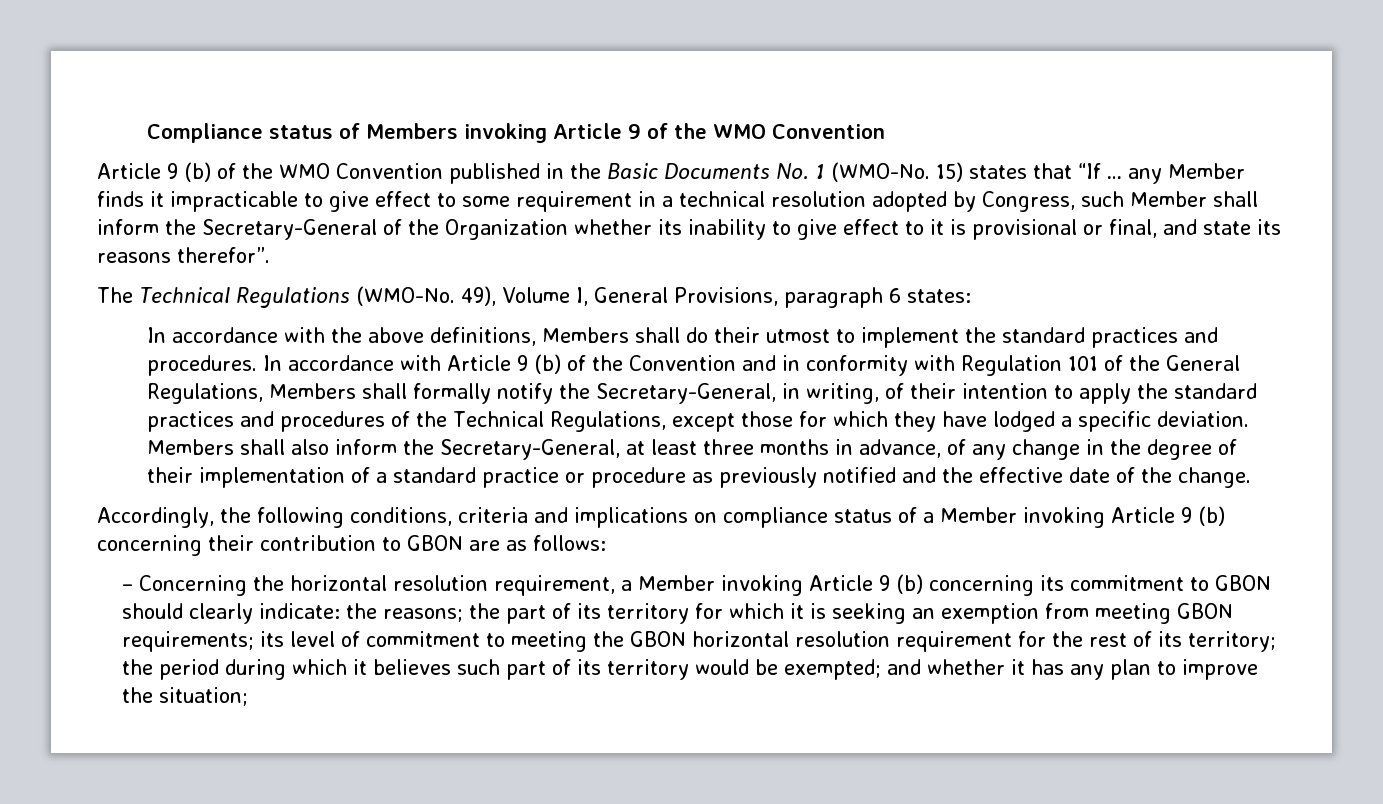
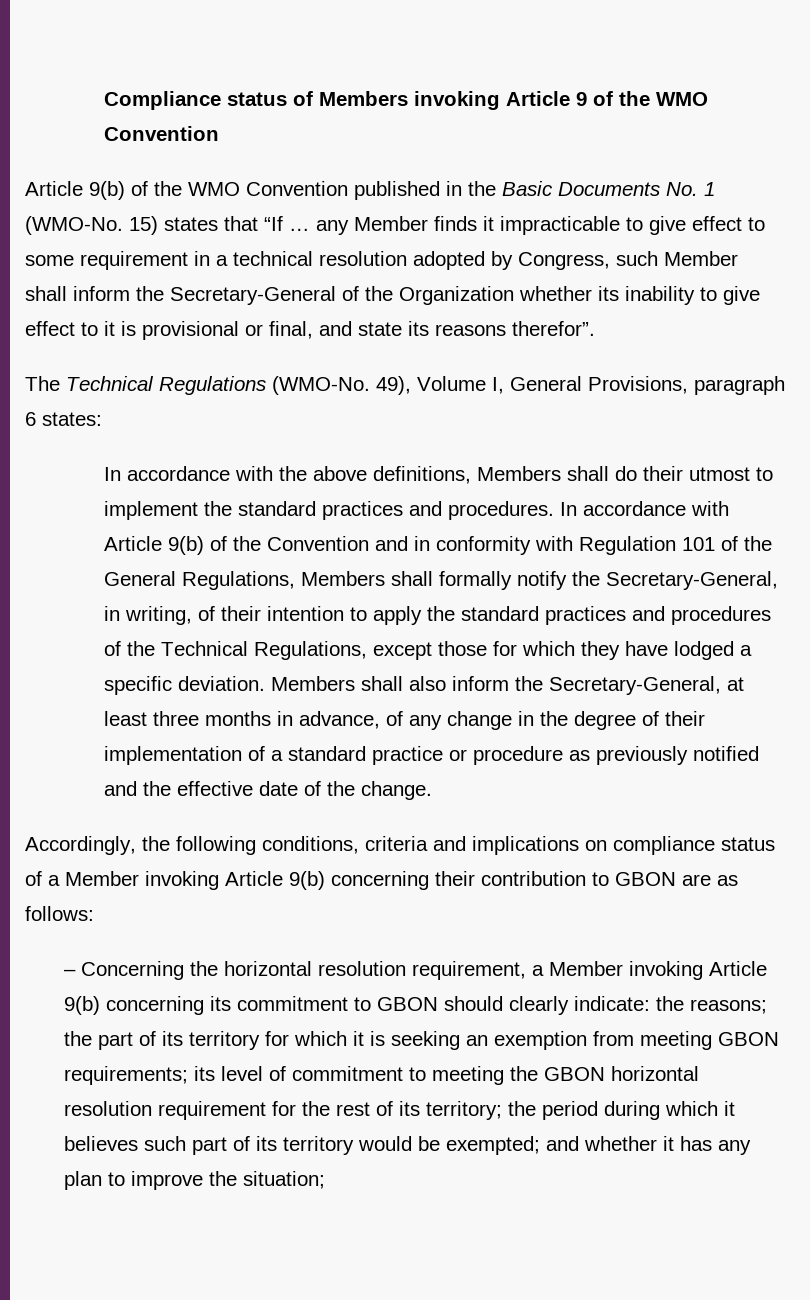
[167,162,211,182] 9 (b) -> [89,181,125,200] 9(b)
[517,354,562,374] 9 (b) -> [167,536,204,555] 9(b)
[1181,506,1225,526] 9 (b) -> [289,871,325,890] 9(b)
[879,574,924,594] 9 (b) -> [64,996,101,1015] 9(b)

